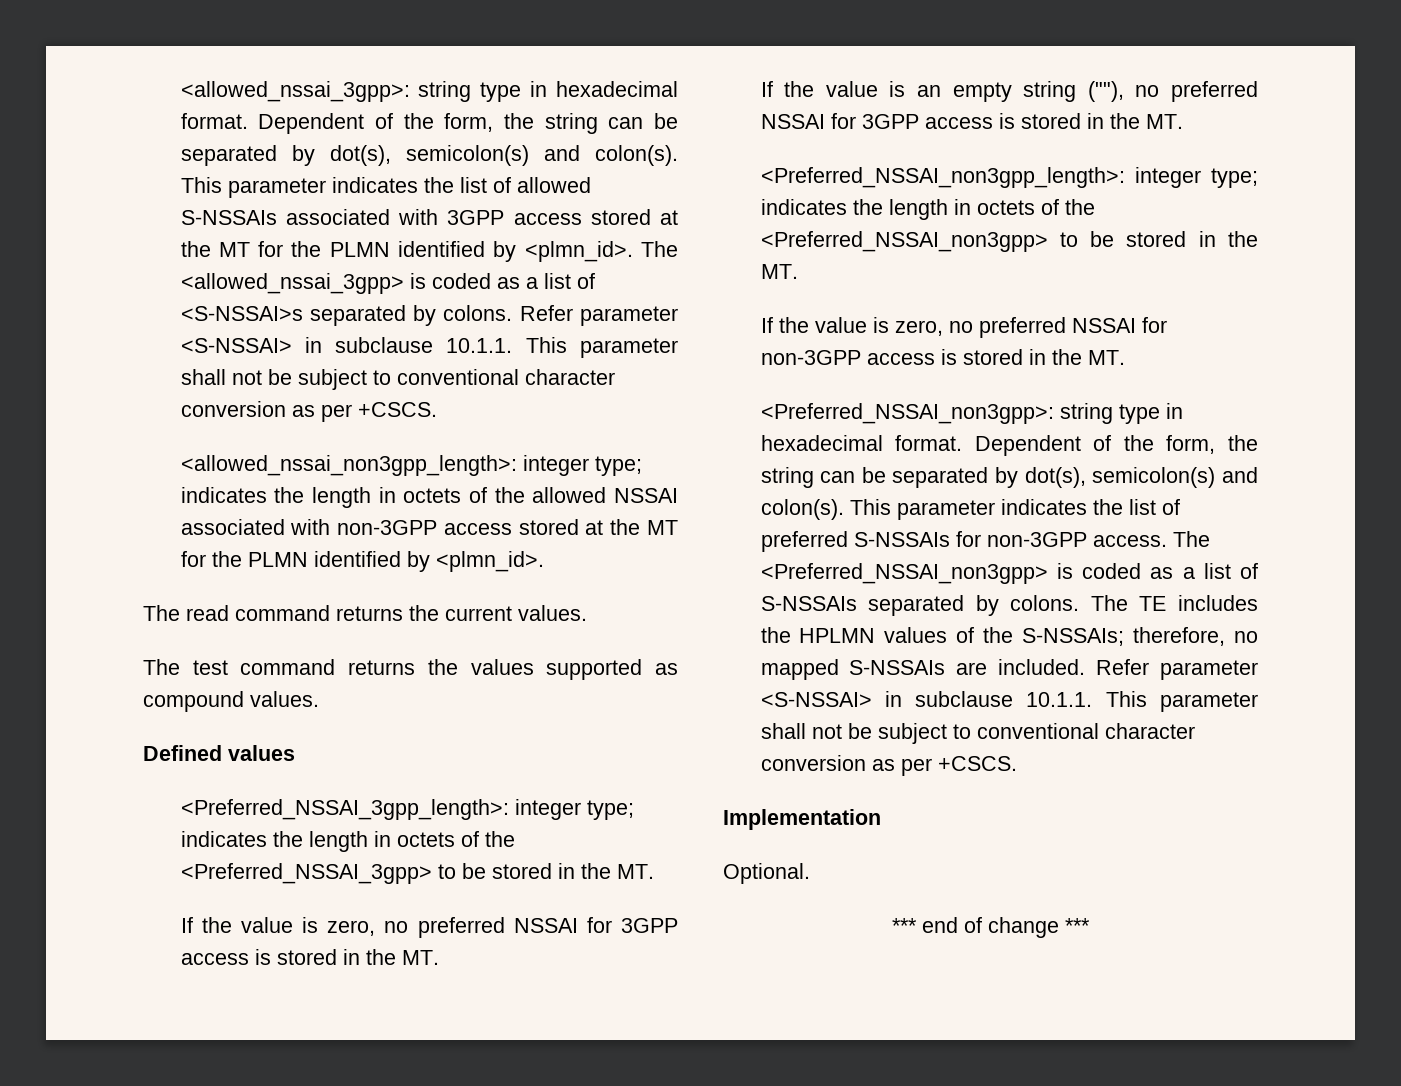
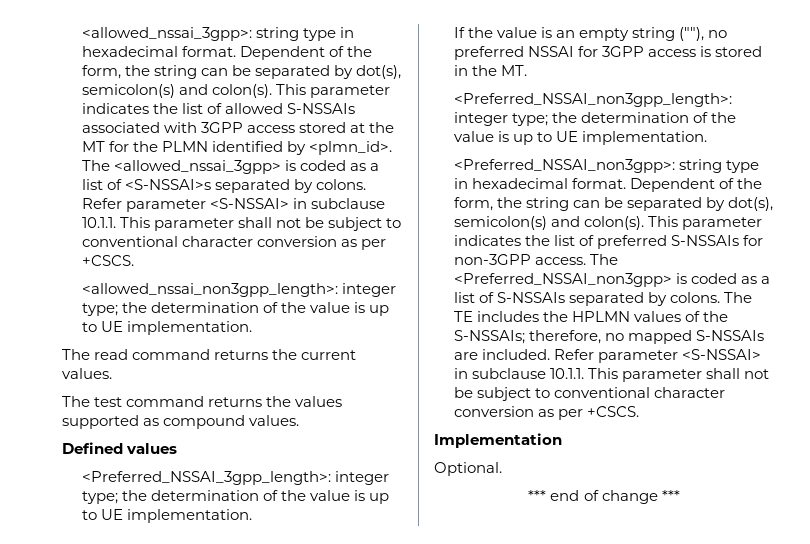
[180,487,678,508] [180,519,678,535] [180,551,544,572] indicates the length in octets of the allowed NSSAI associated with non-3GPP access stored at the MT for the PLMN identified by <plmn_id>. -> [121,302,390,316] [81,321,252,335] the determination of the value is up to UE implementation.
[180,831,515,852] [180,863,654,884] [180,917,678,938] [180,949,439,965] indicates the length in octets of the <Preferred_NSSAI_3gpp> to be stored in the MT. // If the value is zero, no preferred NSSAI for 3GPP access is stored in the MT. -> [121,490,390,504] [81,509,252,523] the determination of the value is up to UE implementation.
[760,199,1095,220] [760,231,1258,252] [760,264,798,279] [760,317,1167,338] [760,349,1125,365] indicates the length in octets of the <Preferred_NSSAI_non3gpp> to be stored in the MT. // If the value is zero, no preferred NSSAI for non-3GPP access is stored in the MT. -> [551,112,737,123] [453,131,708,145] the determination of the value is up to UE implementation.

